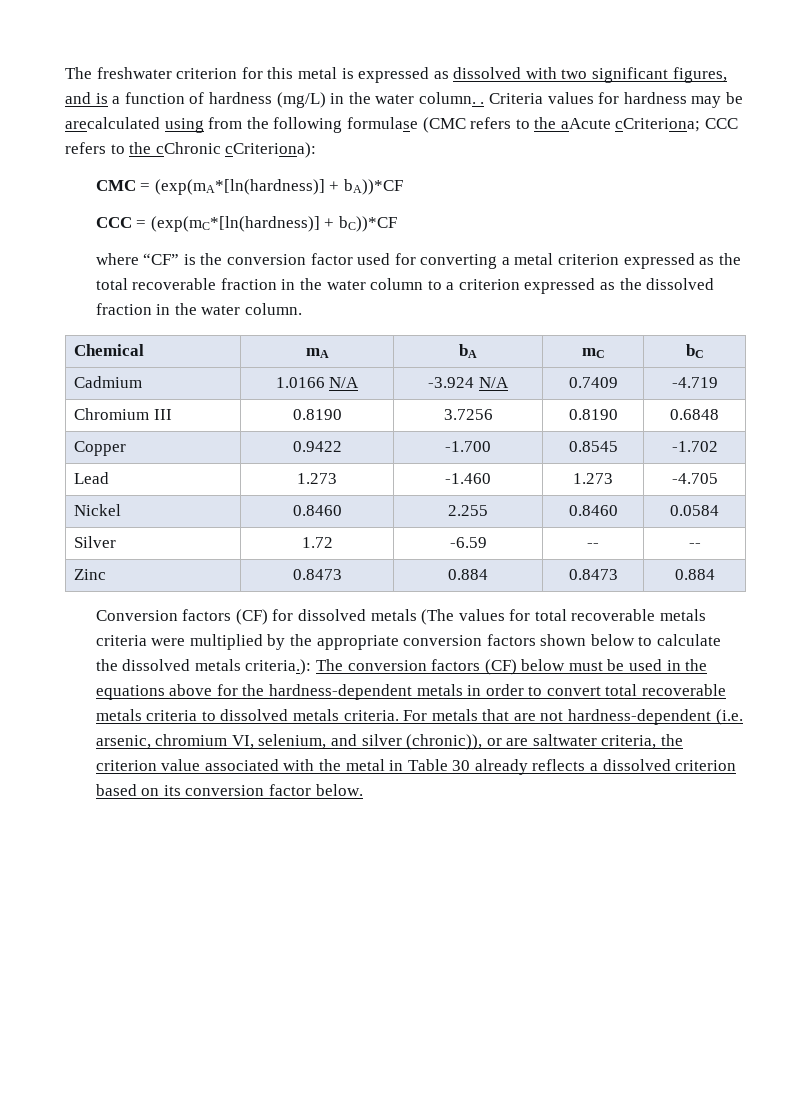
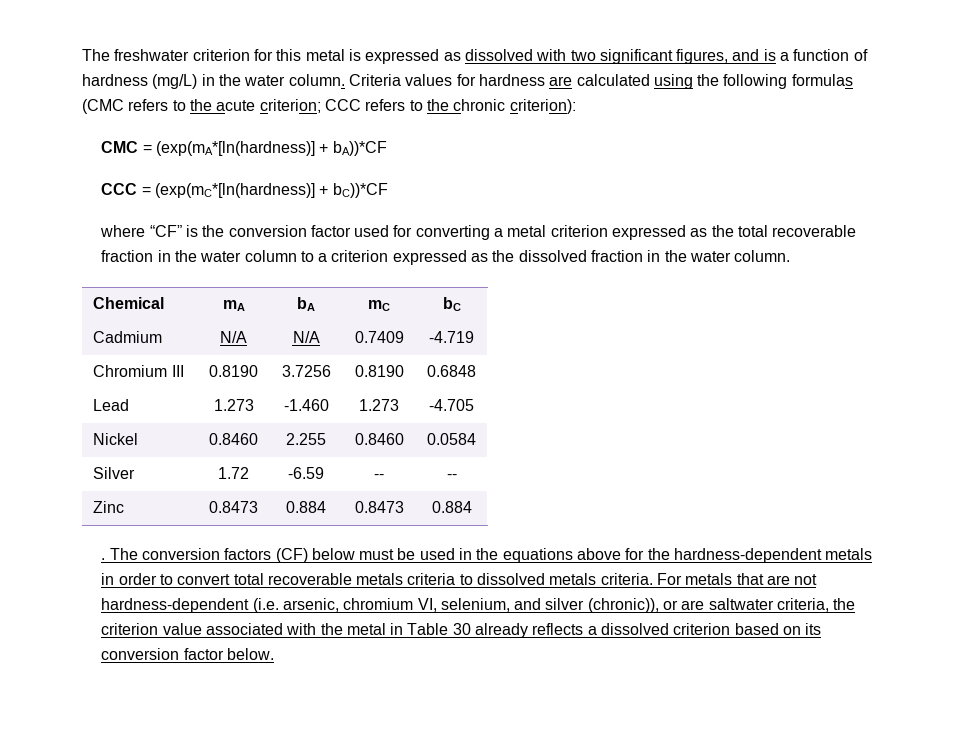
[480,102,485,104] . -> (345, 80) none
[691,92,744,108] [65,117,243,133] may be arecalculated using from -> [549,74,693,89] are calculated using
[346,117,418,129] formulase -> [791,74,853,86] formulas
[560,118,701,132] aAcute cCriteriona; -> [216,99,321,113] acute criterion;
[155,142,317,158] cChronic cCriteriona): -> [453,99,576,114] chronic criterion):
[275,377,360,388] [428,377,475,388] 1.0166 N/A | -3.924 -> [220,331,247,343] N/A |
[74,441,127,456] [292,441,342,452] [445,441,491,452] [568,441,618,452] [671,441,718,452] // Copper | 0.9422 | -1.700 | 0.8545 | -1.702 -> (476, 371) none
[95,609,707,625] [95,634,722,650] [95,659,312,675] Conversion factors (CF) for dissolved metals (The values for total recoverable metals criteria were multiplied by the appropriate conversion factors shown below to calculate the dissolved metals criteria.): -> [101,558,106,560] .

